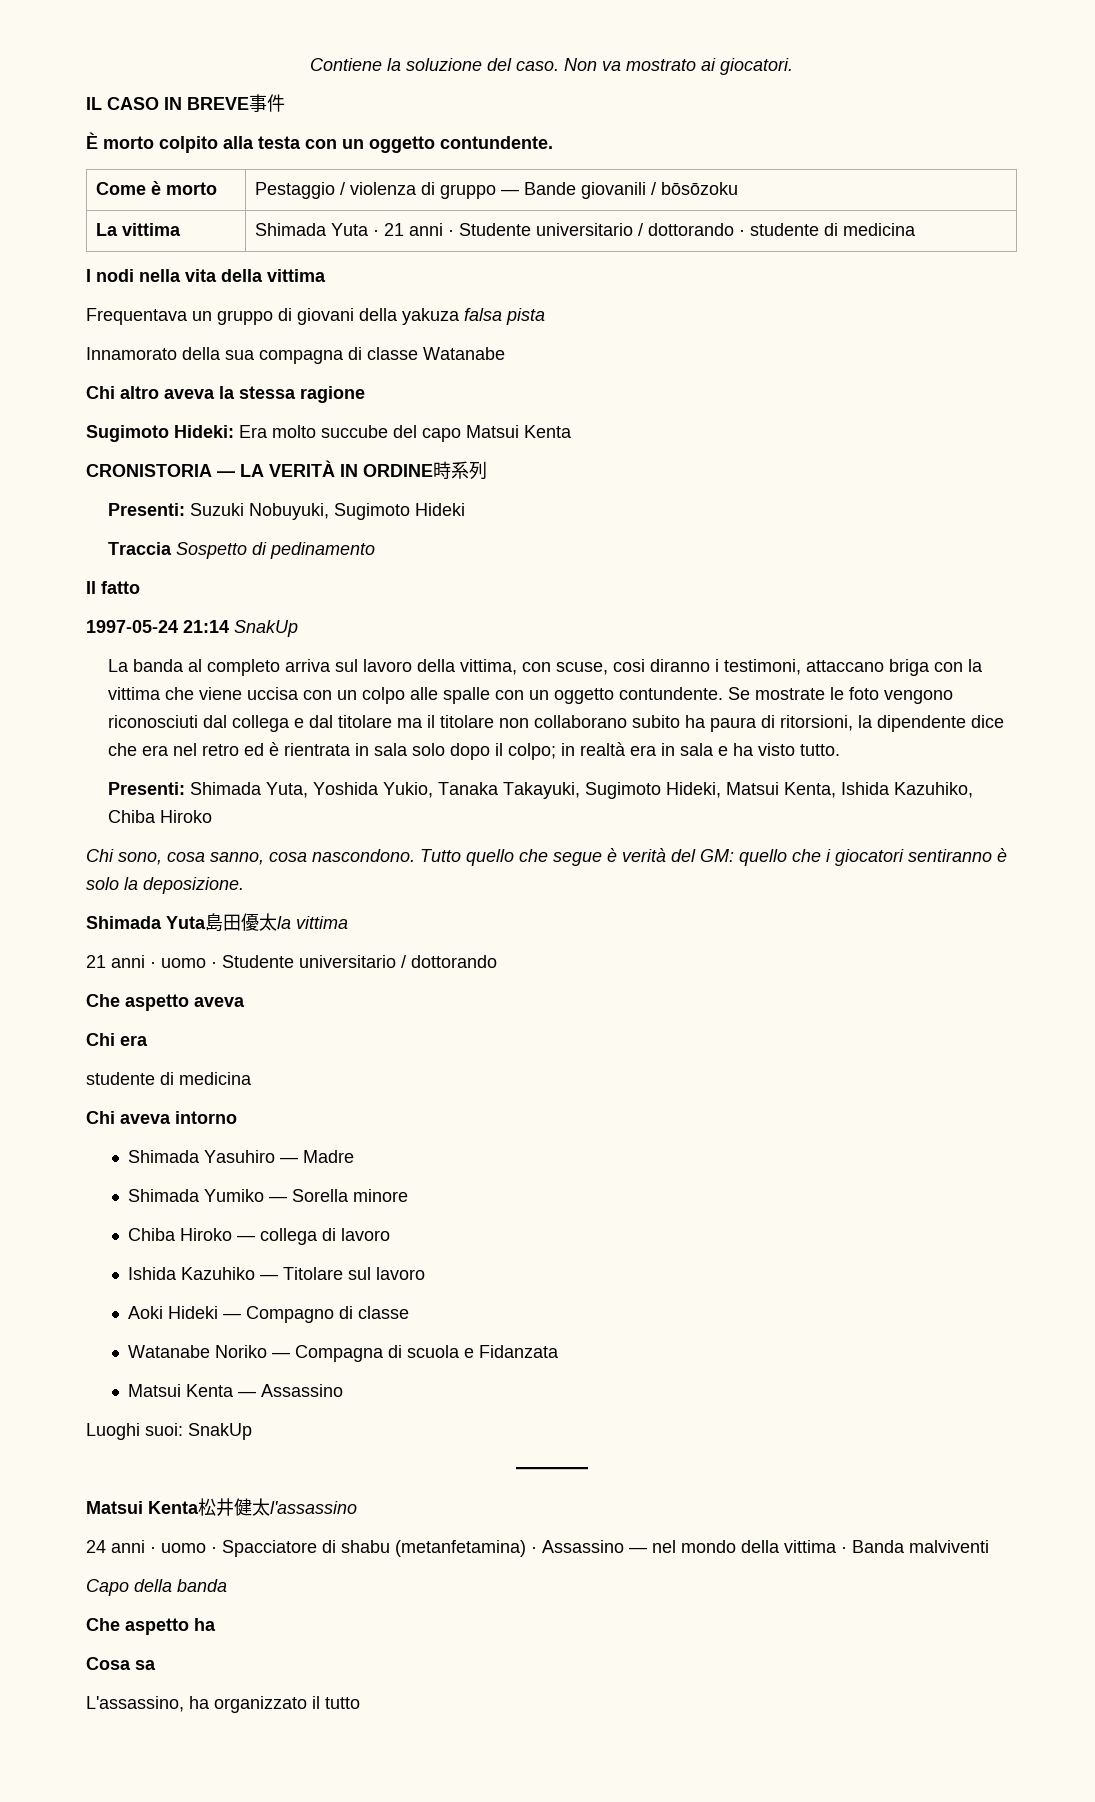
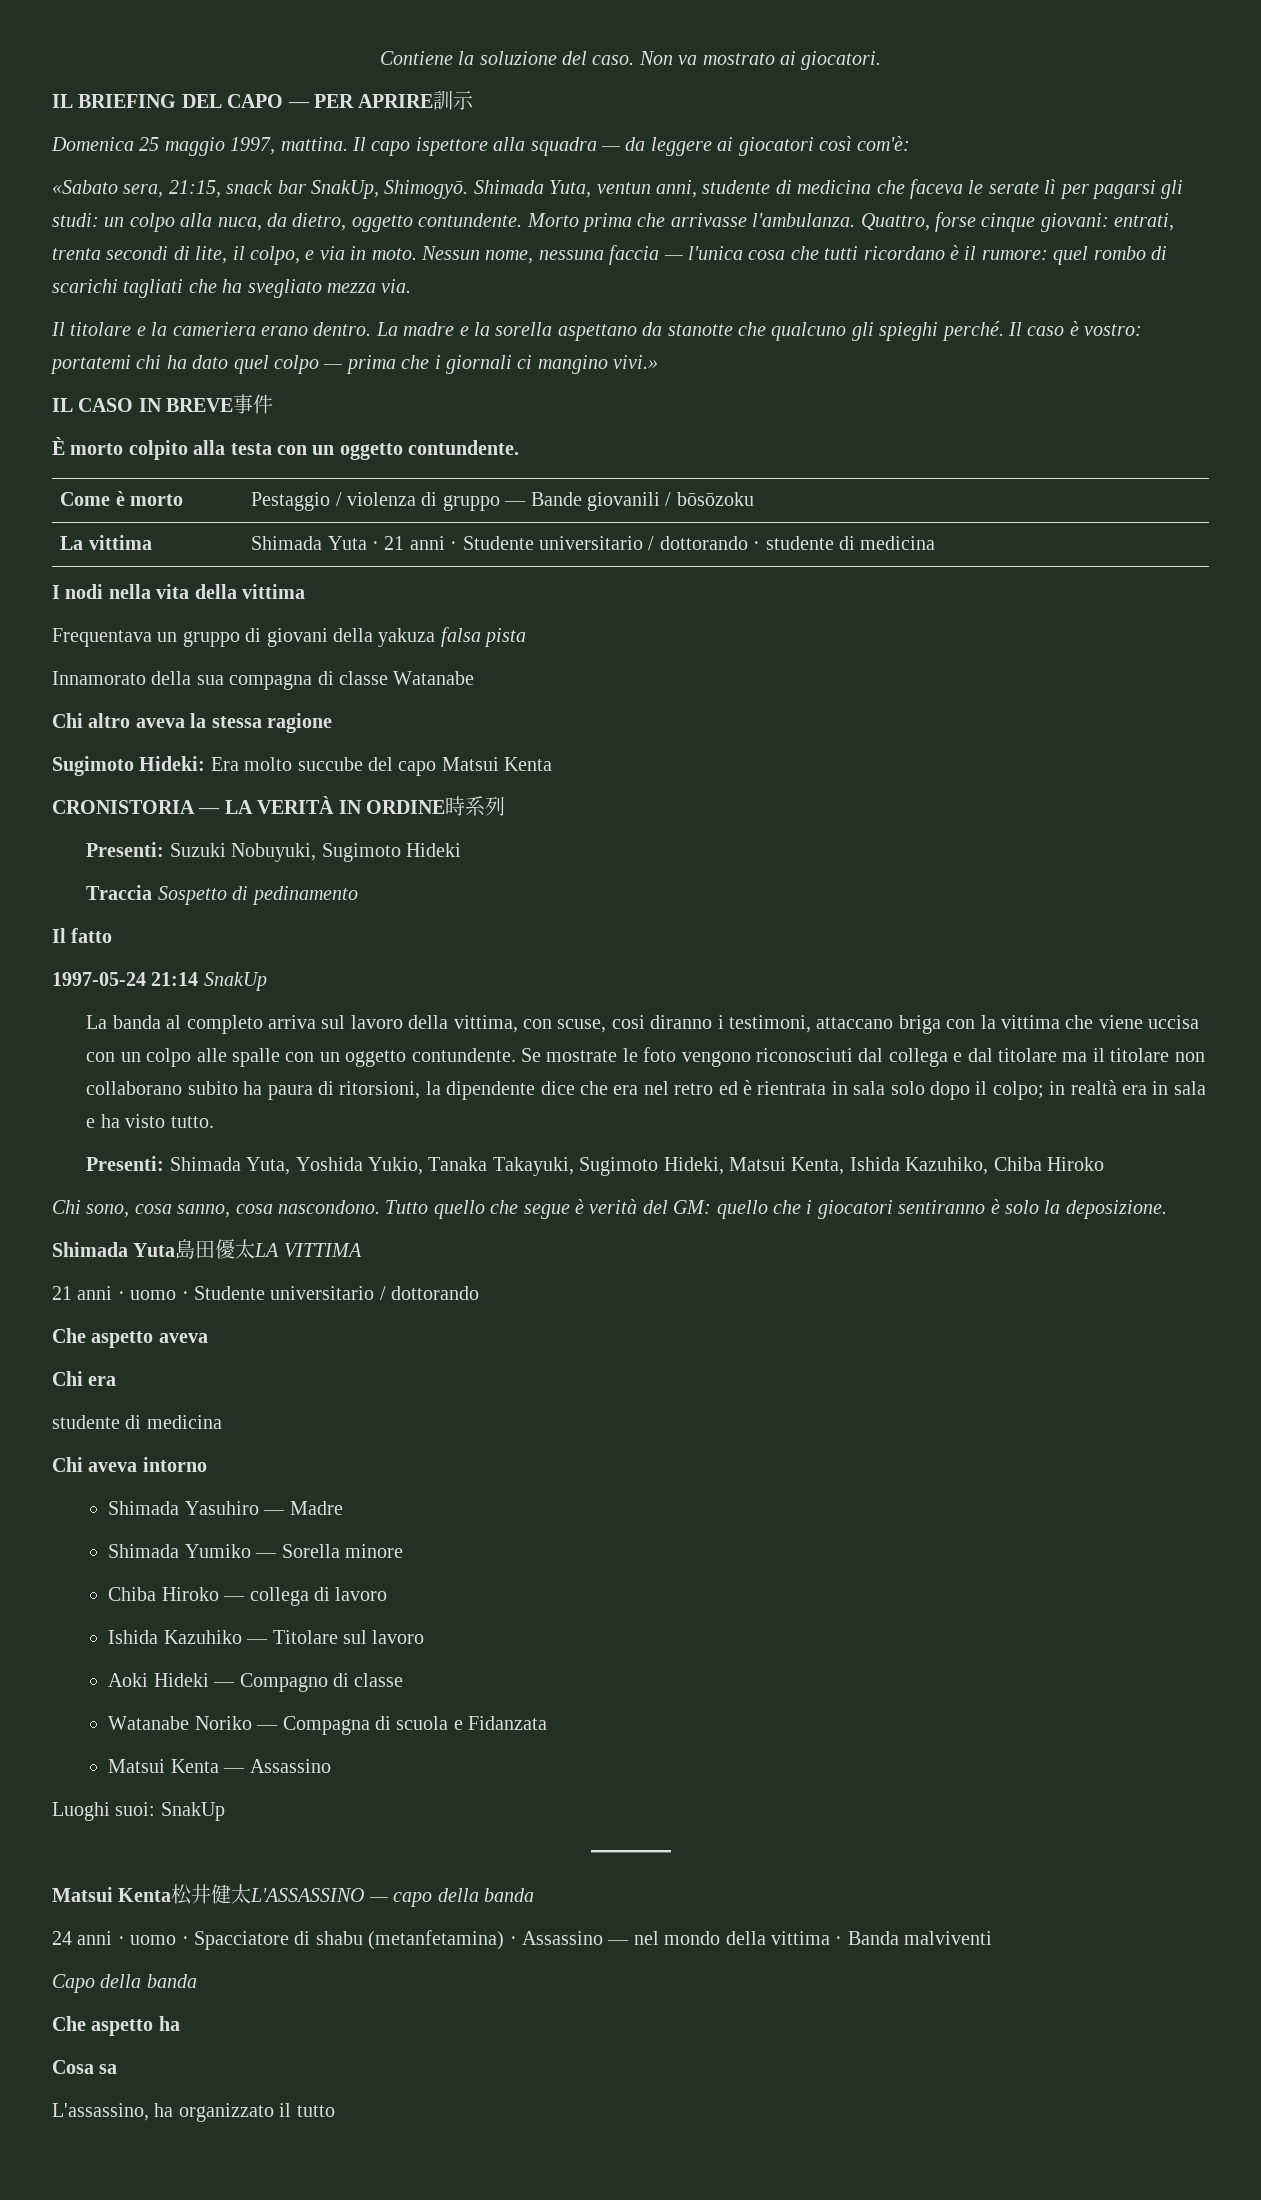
(793, 66) none -> [52,90,475,110] [51,136,911,156] [52,179,1184,199] [52,212,1175,232] [52,245,1167,265] [52,279,412,298] [51,321,1143,341] [50,355,659,374] // IL BRIEFING DEL CAPO — PER APRIRE訓示 // Domenica 25 maggio 1997, mattina. Il capo ispettore alla squadra — da leggere ai giocatori così com'è: // «Sabato sera, 21:15, snack bar SnakUp, Shimogyō. Shimada Yuta, ventun anni, studente di medicina che faceva le serate lì per pagarsi gli studi: un colpo alla nuca, da dietro, oggetto contundente. Morto prima che arrivasse l'ambulanza. Quattro, forse cinque giovani: entrati, trenta secondi di lite, il colpo, e via in moto. Nessun nome, nessuna faccia — l'unica cosa che tutti ricordano è il rumore: quel rombo di scarichi tagliati che ha svegliato mezza via. // Il titolare e la cameriera erano dentro. La madre e la sorella aspettano da stanotte che qualcuno gli spieghi perché. Il caso è vostro: portatemi chi ha dato quel colpo — prima che i giornali ci mangino vivi.»
[277,916,348,929] la vittima -> [254,1243,362,1257] LA VITTIMA
[270,1501,357,1514] l'assassino -> [250,1888,534,1907] L'ASSASSINO — capo della banda

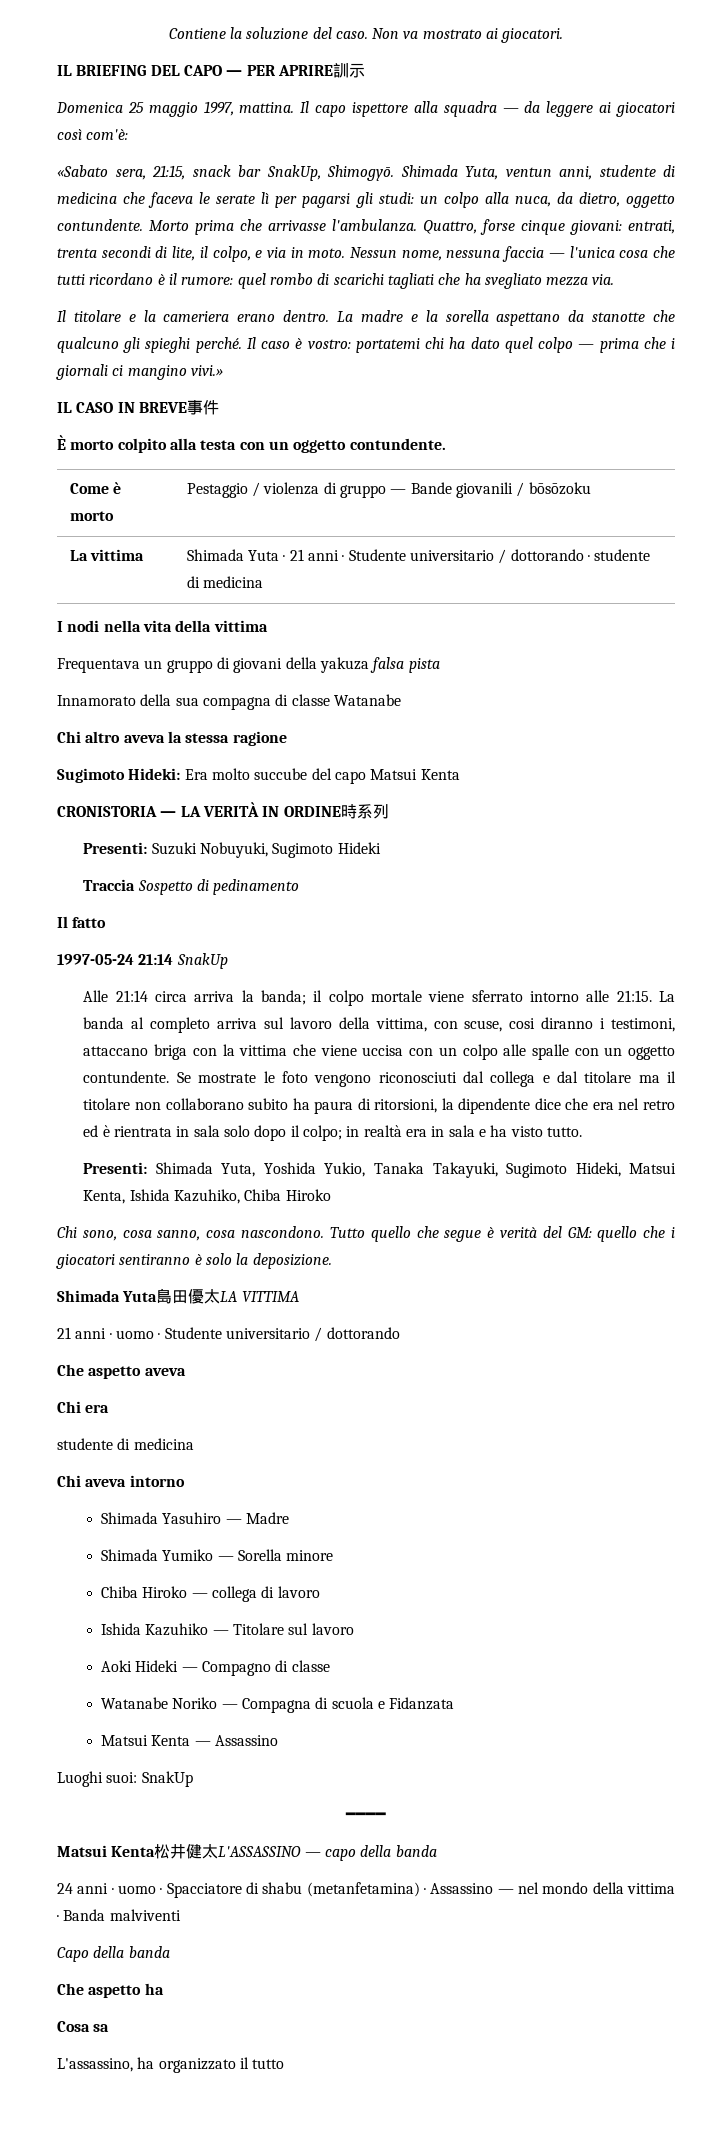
(267, 981) none -> [83,990,652,1006] Alle 21:14 circa arriva la banda; il colpo mortale viene sferrato intorno alle 21:15.

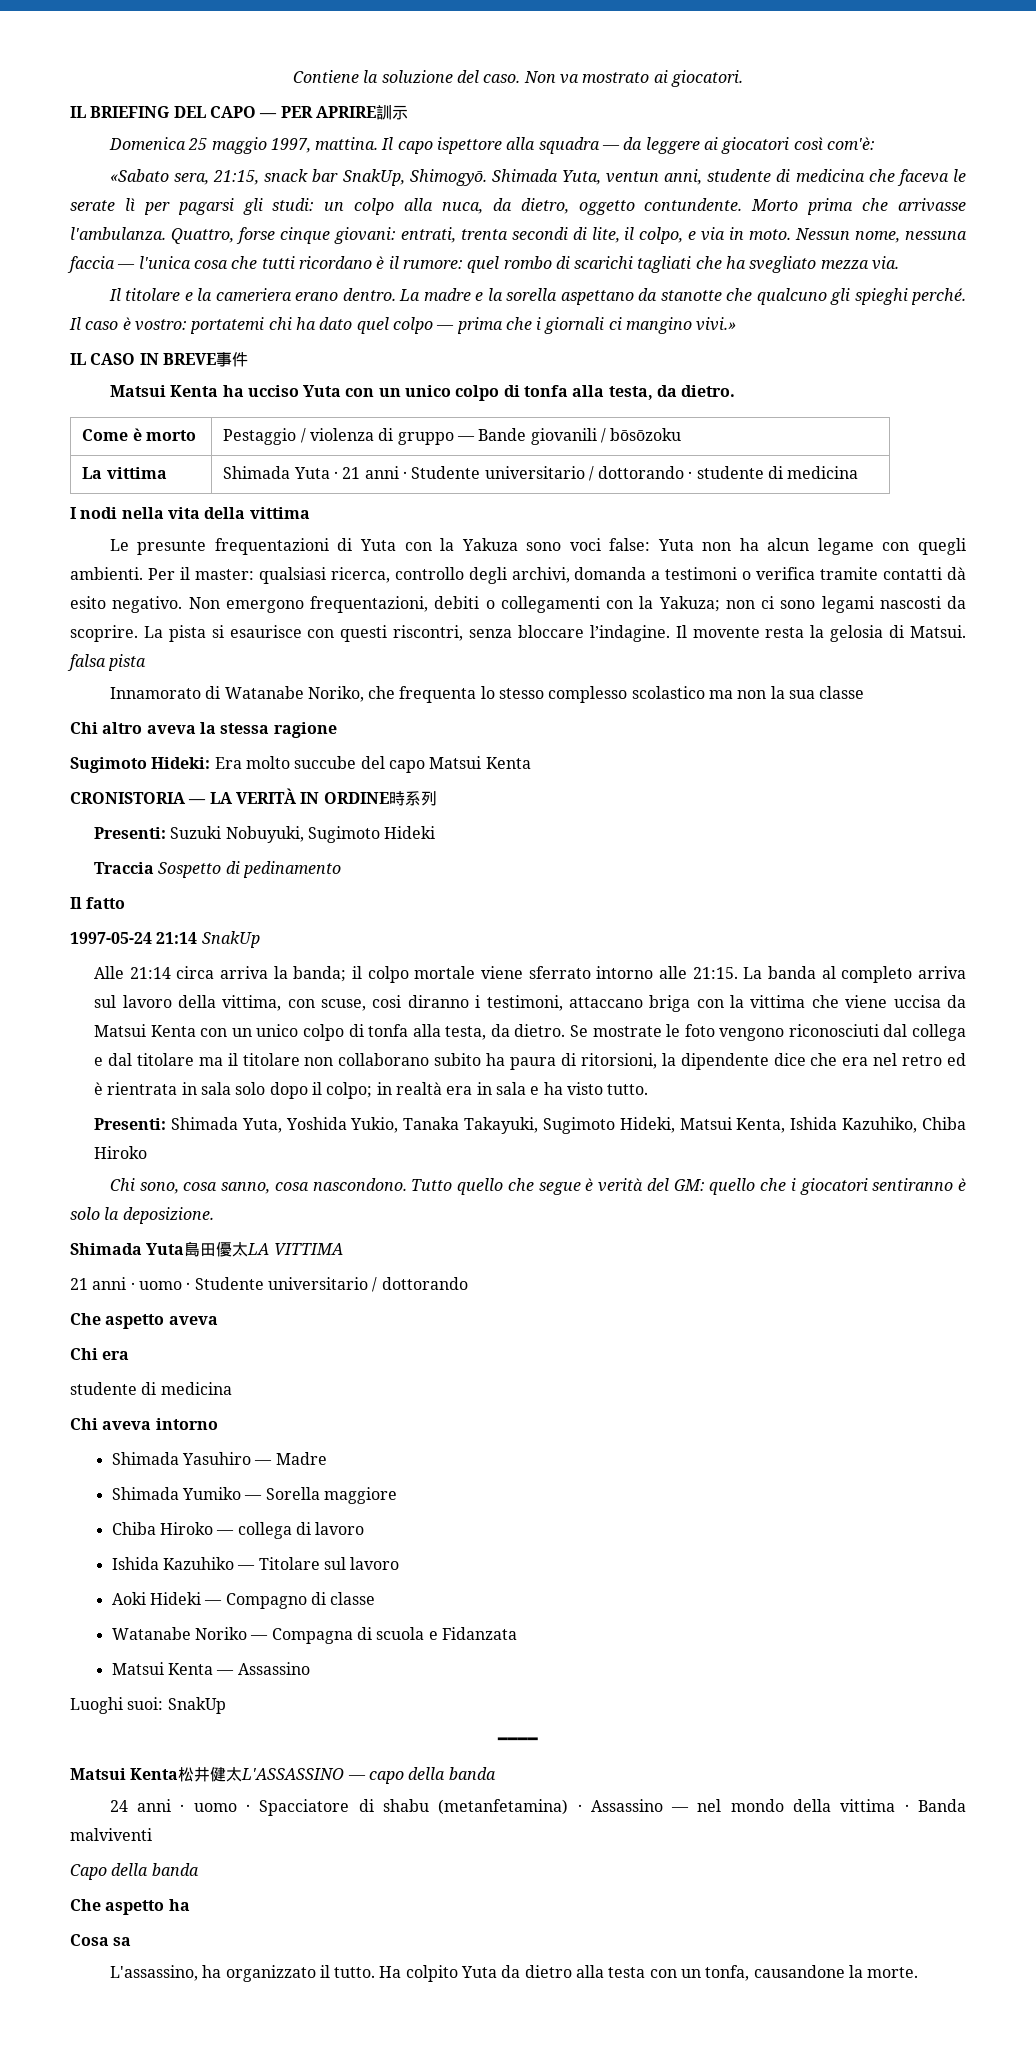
[57,435,446,453] È morto colpito alla testa con un oggetto contundente. -> [109,385,736,401] Matsui Kenta ha ucciso Yuta con un unico colpo di tonfa alla testa, da dietro.
[57,657,440,673] [57,694,401,710] Frequentava un gruppo di giovani della yakuza falsa pista // Innamorato della sua compagna di classe Watanabe -> [109,538,967,555] [70,567,966,584] [70,596,966,613] [70,625,966,642] [67,654,147,671] [109,686,865,703] Le presunte frequentazioni di Yuta con la Yakuza sono voci false: Yuta non ha alcun legame con quegli ambienti. Per il master: qualsiasi ricerca, controllo degli archivi, domanda a testimoni o verifica tramite contatti dà esito negativo. Non emergono frequentazioni, debiti o collegamenti con la Yakuza; non ci sono legami nascosti da scoprire. La pista si esaurisce con questi riscontri, senza bloccare l’indagine. Il movente resta la gelosia di Matsui. falsa pista // Innamorato di Watanabe Noriko, che frequenta lo stesso complesso scolastico ma non la sua classe
[409,1044,675,1060] [83,1071,170,1083] con un colpo alle spalle con un oggetto contundente. -> [946,995,966,1008] [94,1024,566,1041] da Matsui Kenta con un unico colpo di tonfa alla testa, da dietro.
[286,1550,334,1561] minore -> [324,1487,398,1504] maggiore
[252,2059,285,2069] tutto -> [334,1965,919,1982] tutto. Ha colpito Yuta da dietro alla testa con un tonfa, causandone la morte.

